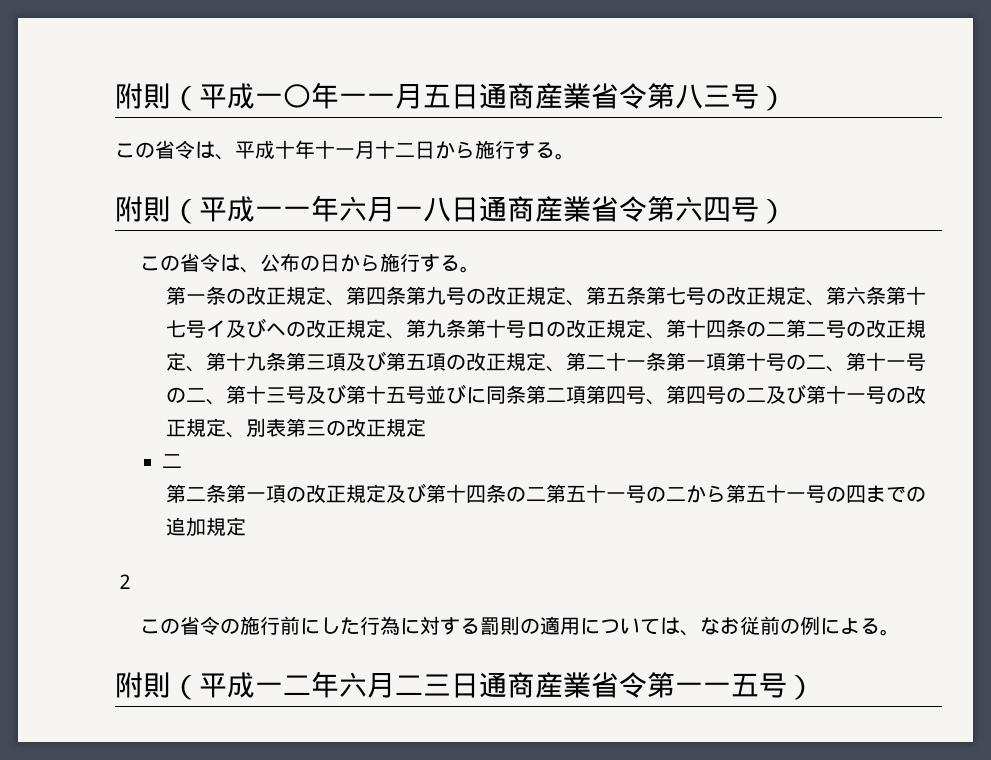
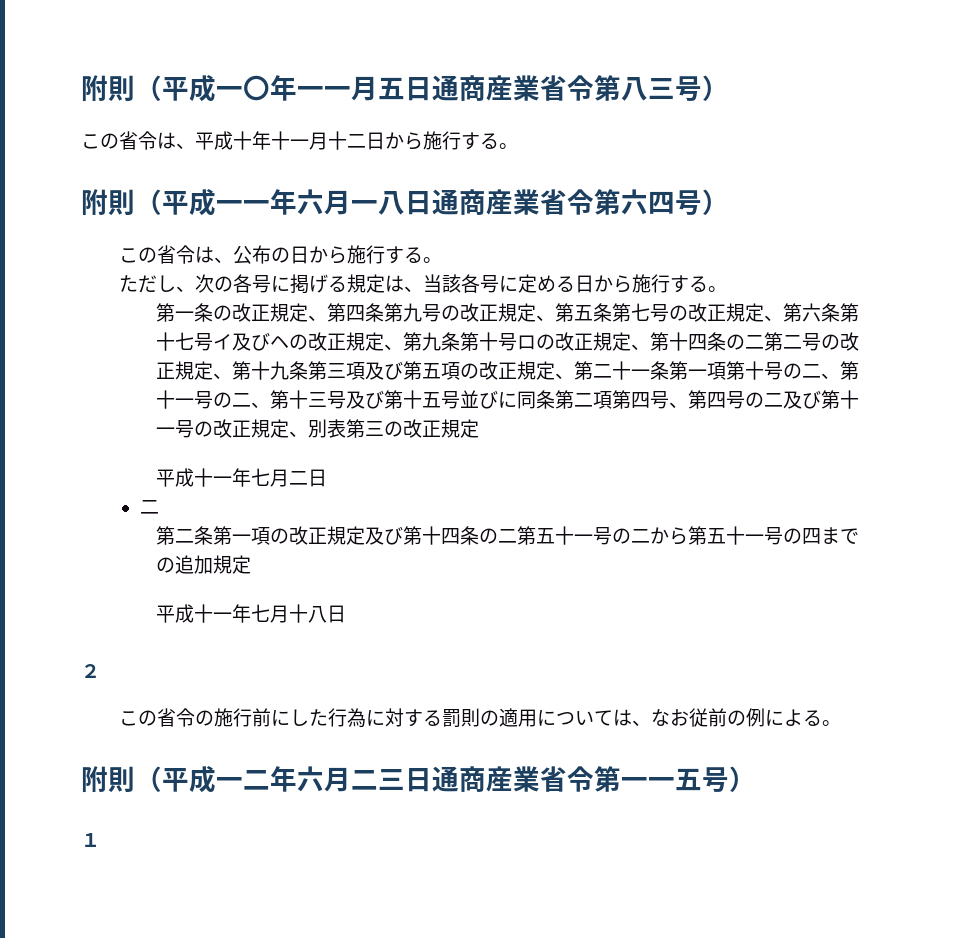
(481, 269) none -> [118,274,727,294] // ただし、次の各号に掲げる規定は、当該各号に定める日から施行する。
(426, 427) none -> [156,468,328,487] // 平成十一年七月二日
(246, 526) none -> [156,604,347,623] // 平成十一年七月十八日
(815, 687) none -> [81,833,100,847] // １

